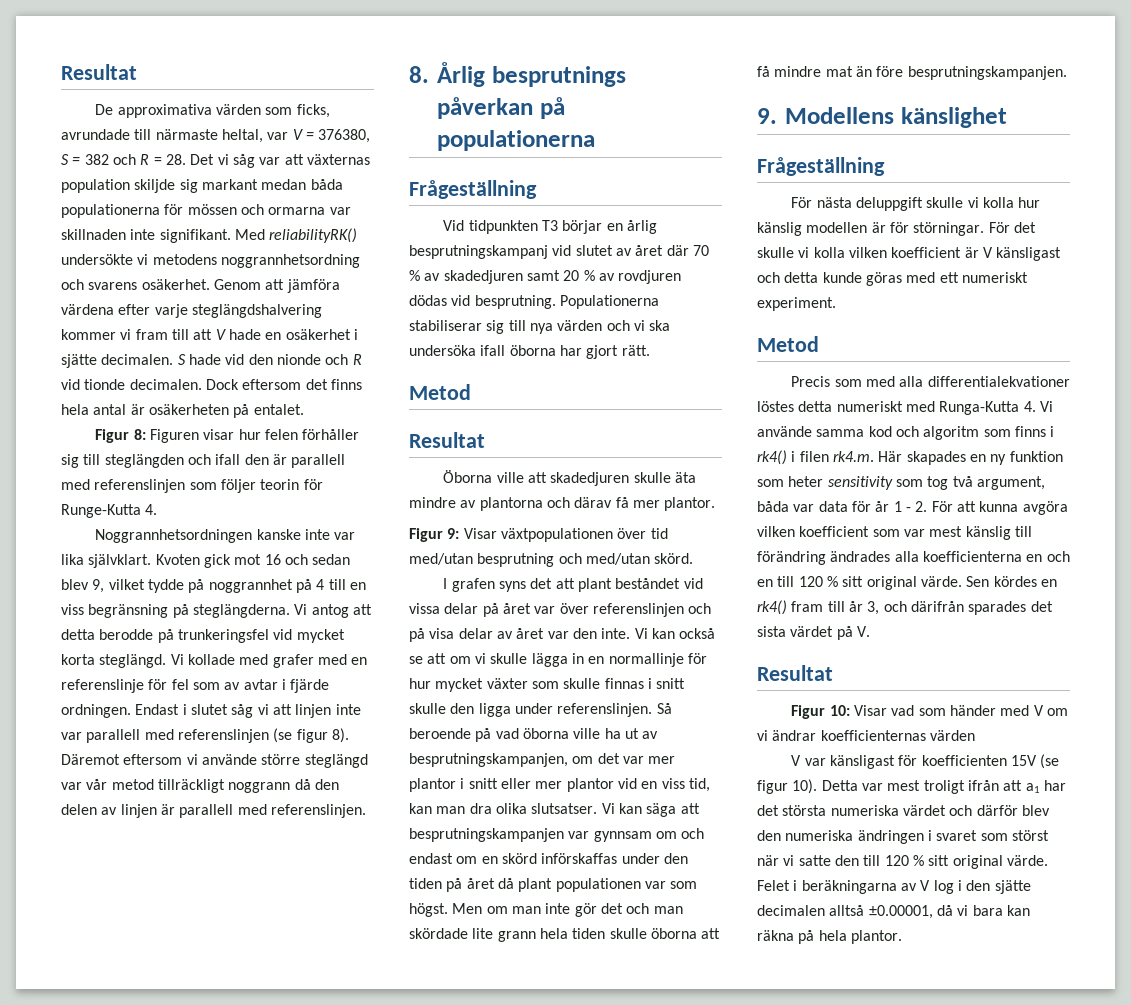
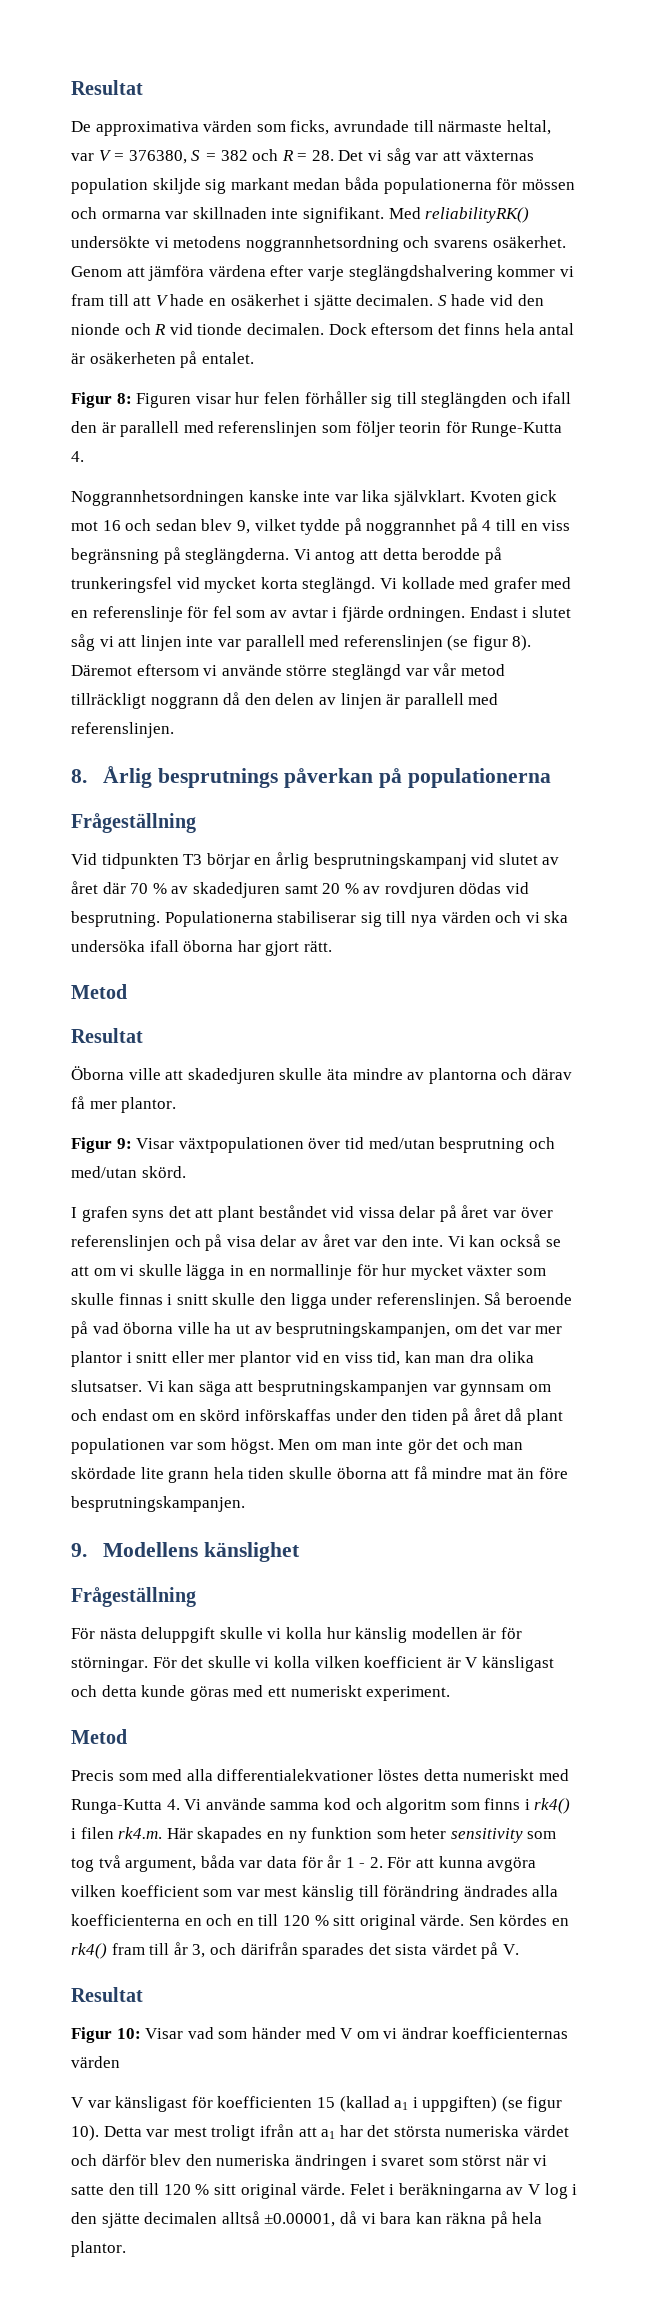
[1010,755,1037,766] 15V -> [316,2096,498,2112] 15 (kallad a1 i uppgiften)

